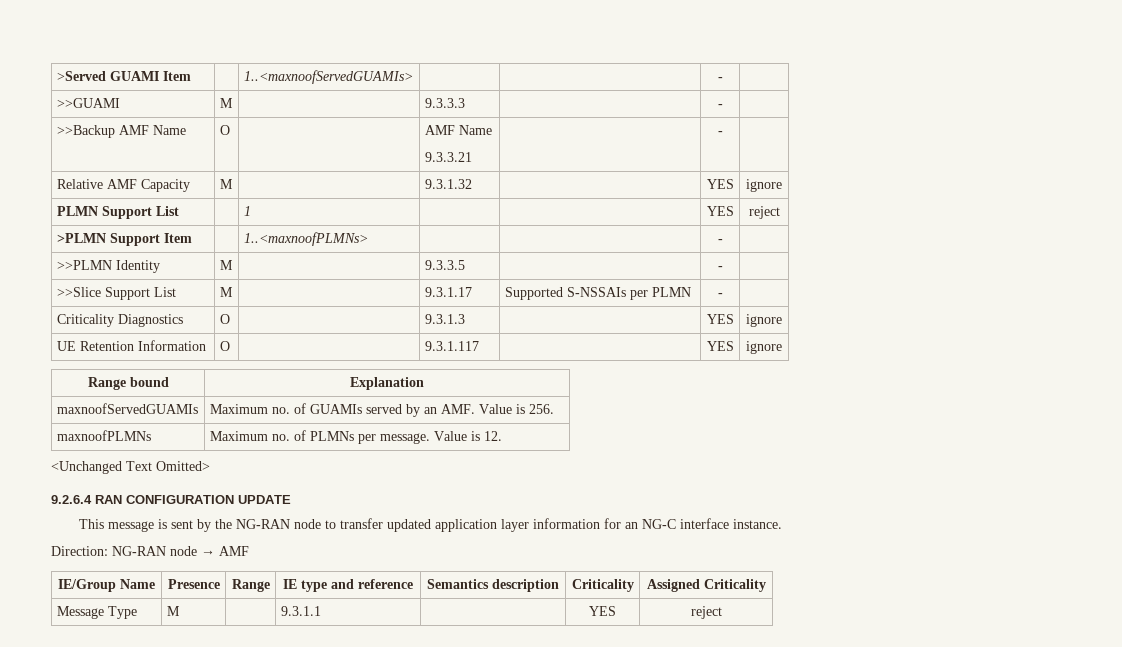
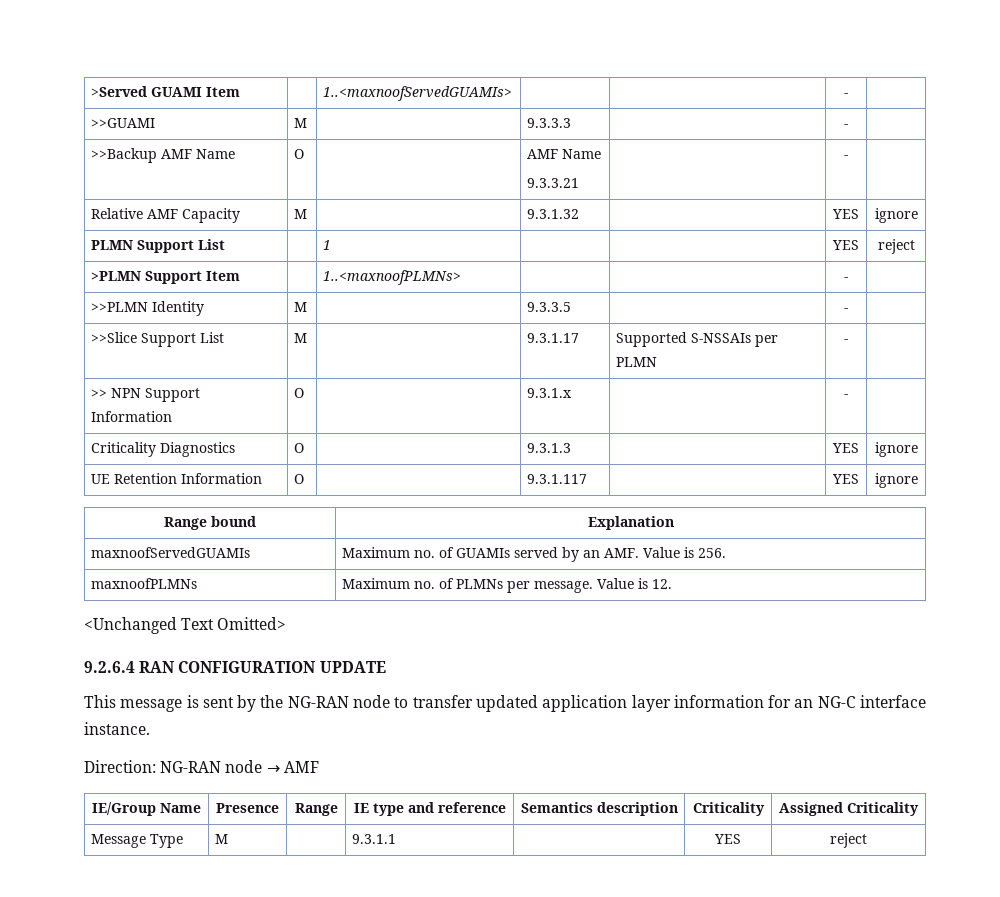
(723, 295) none -> [91,388,201,402] [91,411,173,422] [294,388,305,398] [527,388,573,398] [844,394,848,398] // >> NPN Support Information | O | | 9.3.1.x | | - |

